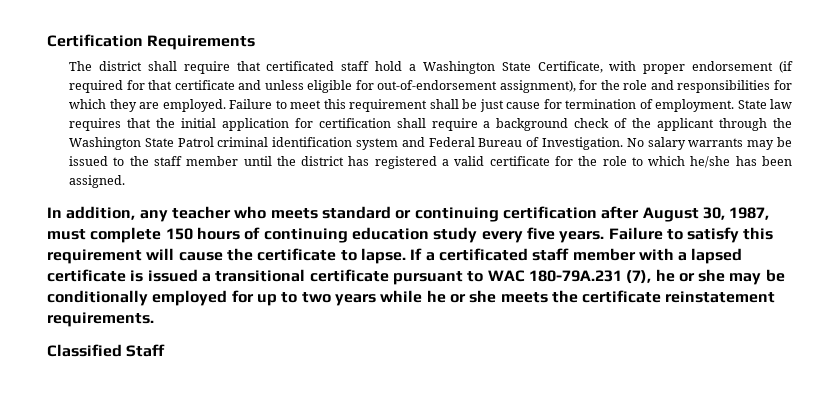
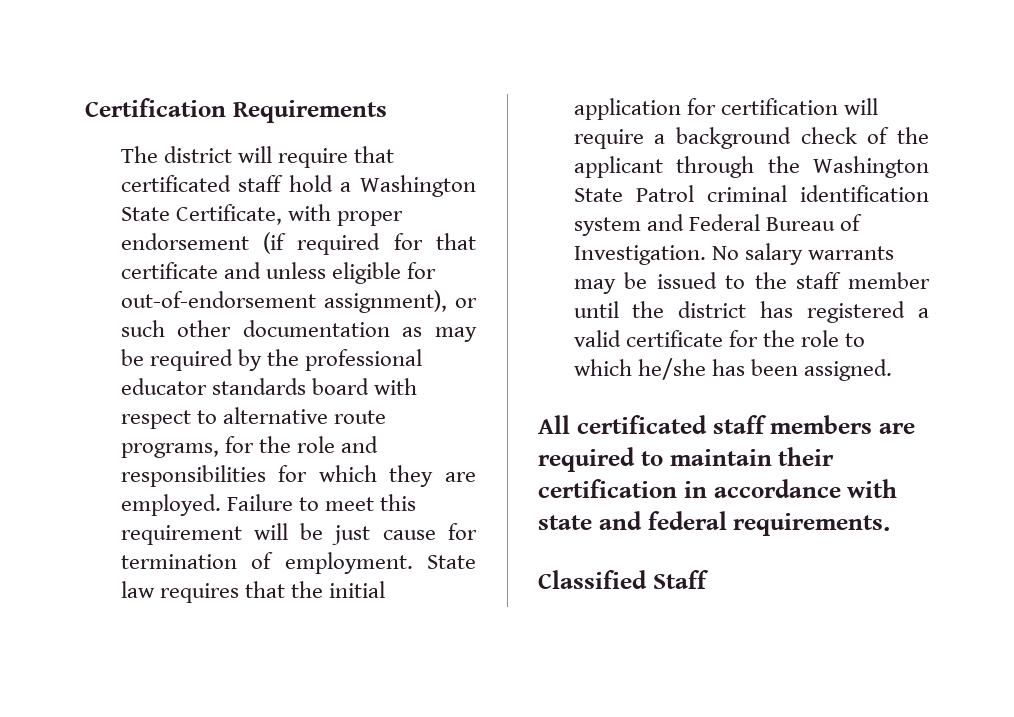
[147,61,177,71] shall -> [237,146,272,163] will
(576, 86) none -> [455,298,477,308] [120,320,477,342] [120,349,422,371] [120,378,417,395] [120,407,386,429] [120,443,219,458] or such other documentation as may be required by the professional educator standards board with respect to alternative route programs,
[429,99,459,109] shall -> [253,523,288,540] will
[396,118,426,128] shall -> [843,98,878,115] will
[47,206,770,222] [47,227,774,243] [47,248,743,264] [47,269,785,285] [47,290,776,306] In addition, any teacher who meets standard or continuing certification after August 30, 1987, must complete 150 hours of continuing education study every five years. Failure to satisfy this requirement will cause the certificate to lapse. If a certificated staff member with a lapsed certificate is issued a transitional certificate pursuant to WAC 180-79A.231 (7), he or she may be conditionally employed for up to two years while he or she meets the certificate reinstatement -> [538,415,915,434] [538,447,835,472] [538,479,898,498] [538,511,727,530] All certificated staff members are required to maintain their certification in accordance with state and federal

